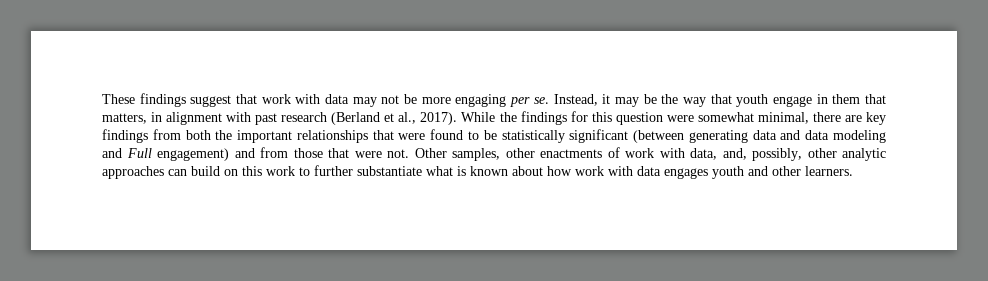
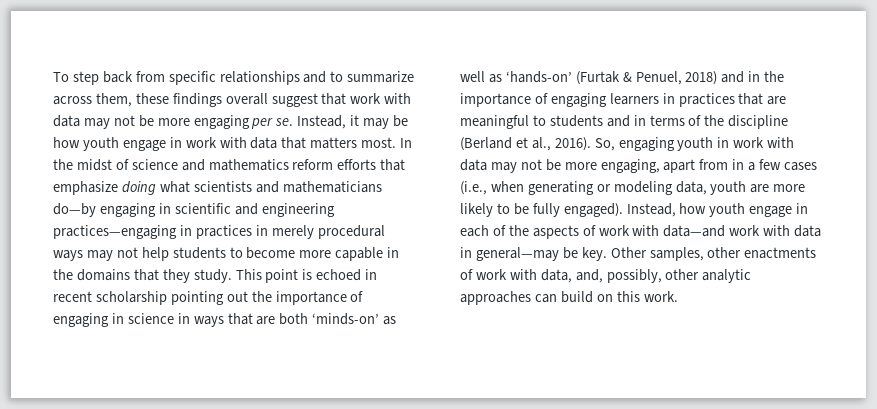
[102,93,186,107] These findings -> [53,71,415,85] [53,93,268,107] To step back from specific relationships and to summarize across them, these findings overall
[661,94,886,107] [102,111,886,125] [102,129,887,143] [102,147,409,161] the way that youth engage in them that matters, in alignment with past research (Berland et al., 2017). While the findings for this question were somewhat minimal, there are key findings from both the important relationships that were found to be statistically significant (between generating data and data modeling and Full engagement) and from those that were not. -> [53,137,413,151] [53,159,406,171] [53,181,382,195] [53,203,335,217] [53,225,385,239] [53,247,400,261] [53,269,378,283] [53,291,364,305] [53,313,397,327] [460,71,785,85] [460,93,787,107] [460,115,789,129] [460,137,795,151] [460,159,818,173] [460,181,806,195] [460,203,809,217] [460,225,822,239] [460,247,607,261] how youth engage in work with data that matters most. In the midst of science and mathematics reform efforts that emphasize doing what scientists and mathematicians do—by engaging in scientific and engineering practices—engaging in practices in merely procedural ways may not help students to become more capable in the domains that they study. This point is echoed in recent scholarship pointing out the importance of engaging in science in ways that are both ‘minds-on’ as well as ‘hands-on’ (Furtak & Penuel, 2018) and in the importance of engaging learners in practices that are meaningful to students and in terms of the discipline (Berland et al., 2016). So, engaging youth in work with data may not be more engaging, apart from in a few cases (i.e., when generating or modeling data, youth are more likely to be fully engaged). Instead, how youth engage in each of the aspects of work with data—and work with data in general—may be key.
[266,165,853,179] work to further substantiate what is known about how work with data engages youth and other learners. -> [643,291,678,302] work.

